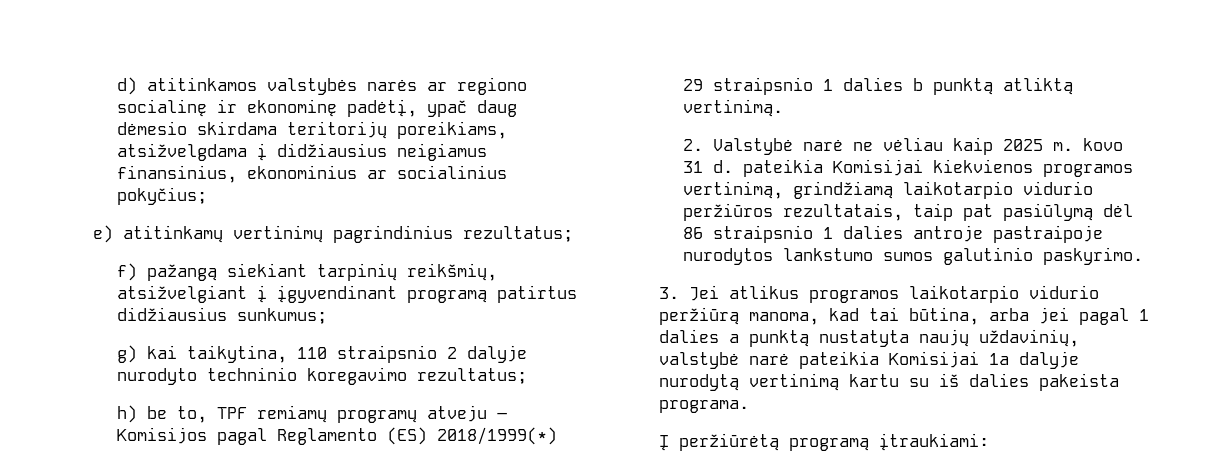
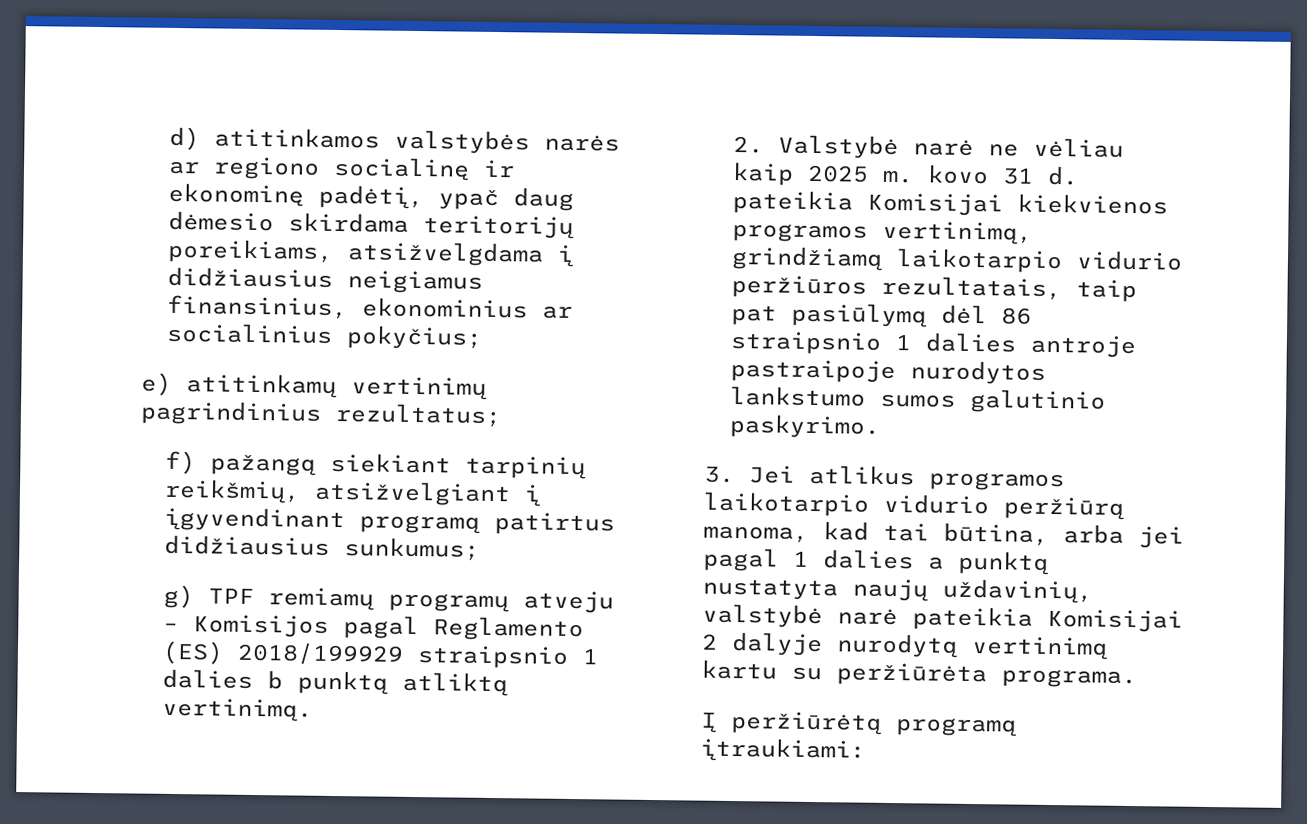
[147,345,528,363] [117,367,528,385] [117,405,208,423] kai taikytina, 110 straipsnio 2 dalyje nurodyto techninio koregavimo rezultatus; // h) be to, -> (194, 596) none
[437,427,558,445] [683,79,704,91] 2018/1999(*) 29 -> [236,641,404,666] 2018/199929
[989,353,1010,365] 1a -> [701,633,718,650] 2
[939,373,1120,391] iš dalies pakeista -> [835,662,987,687] peržiūrėta

